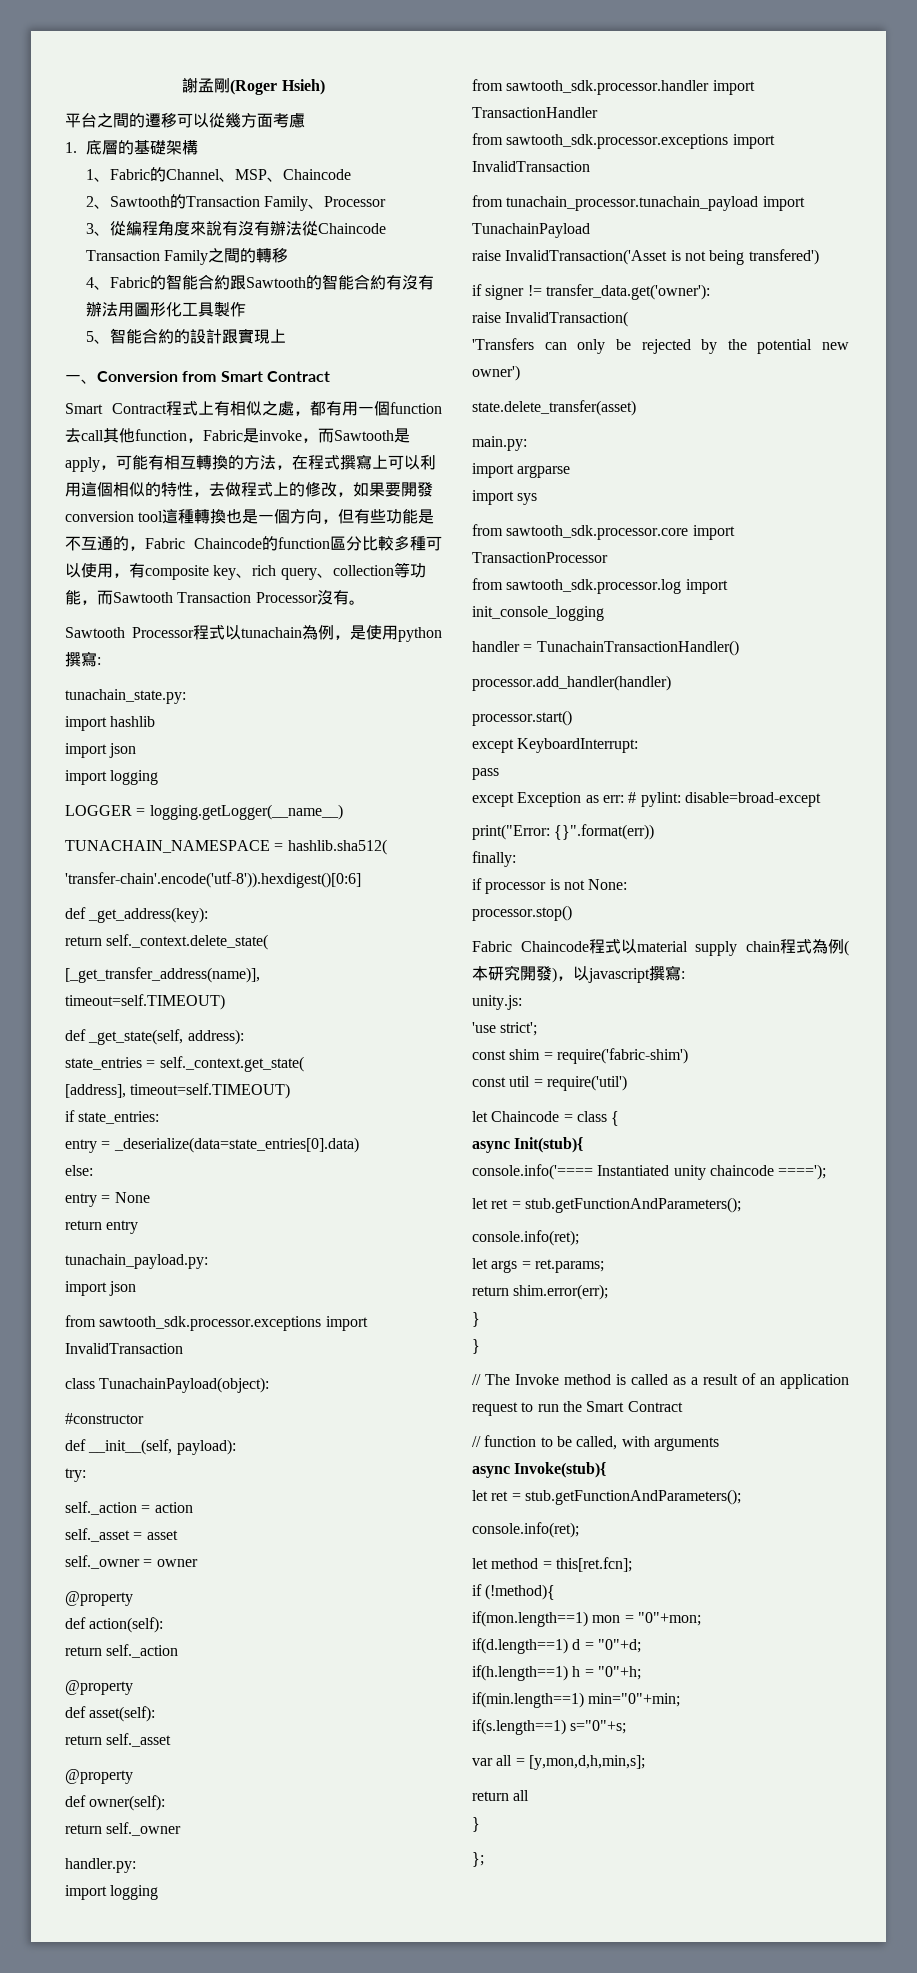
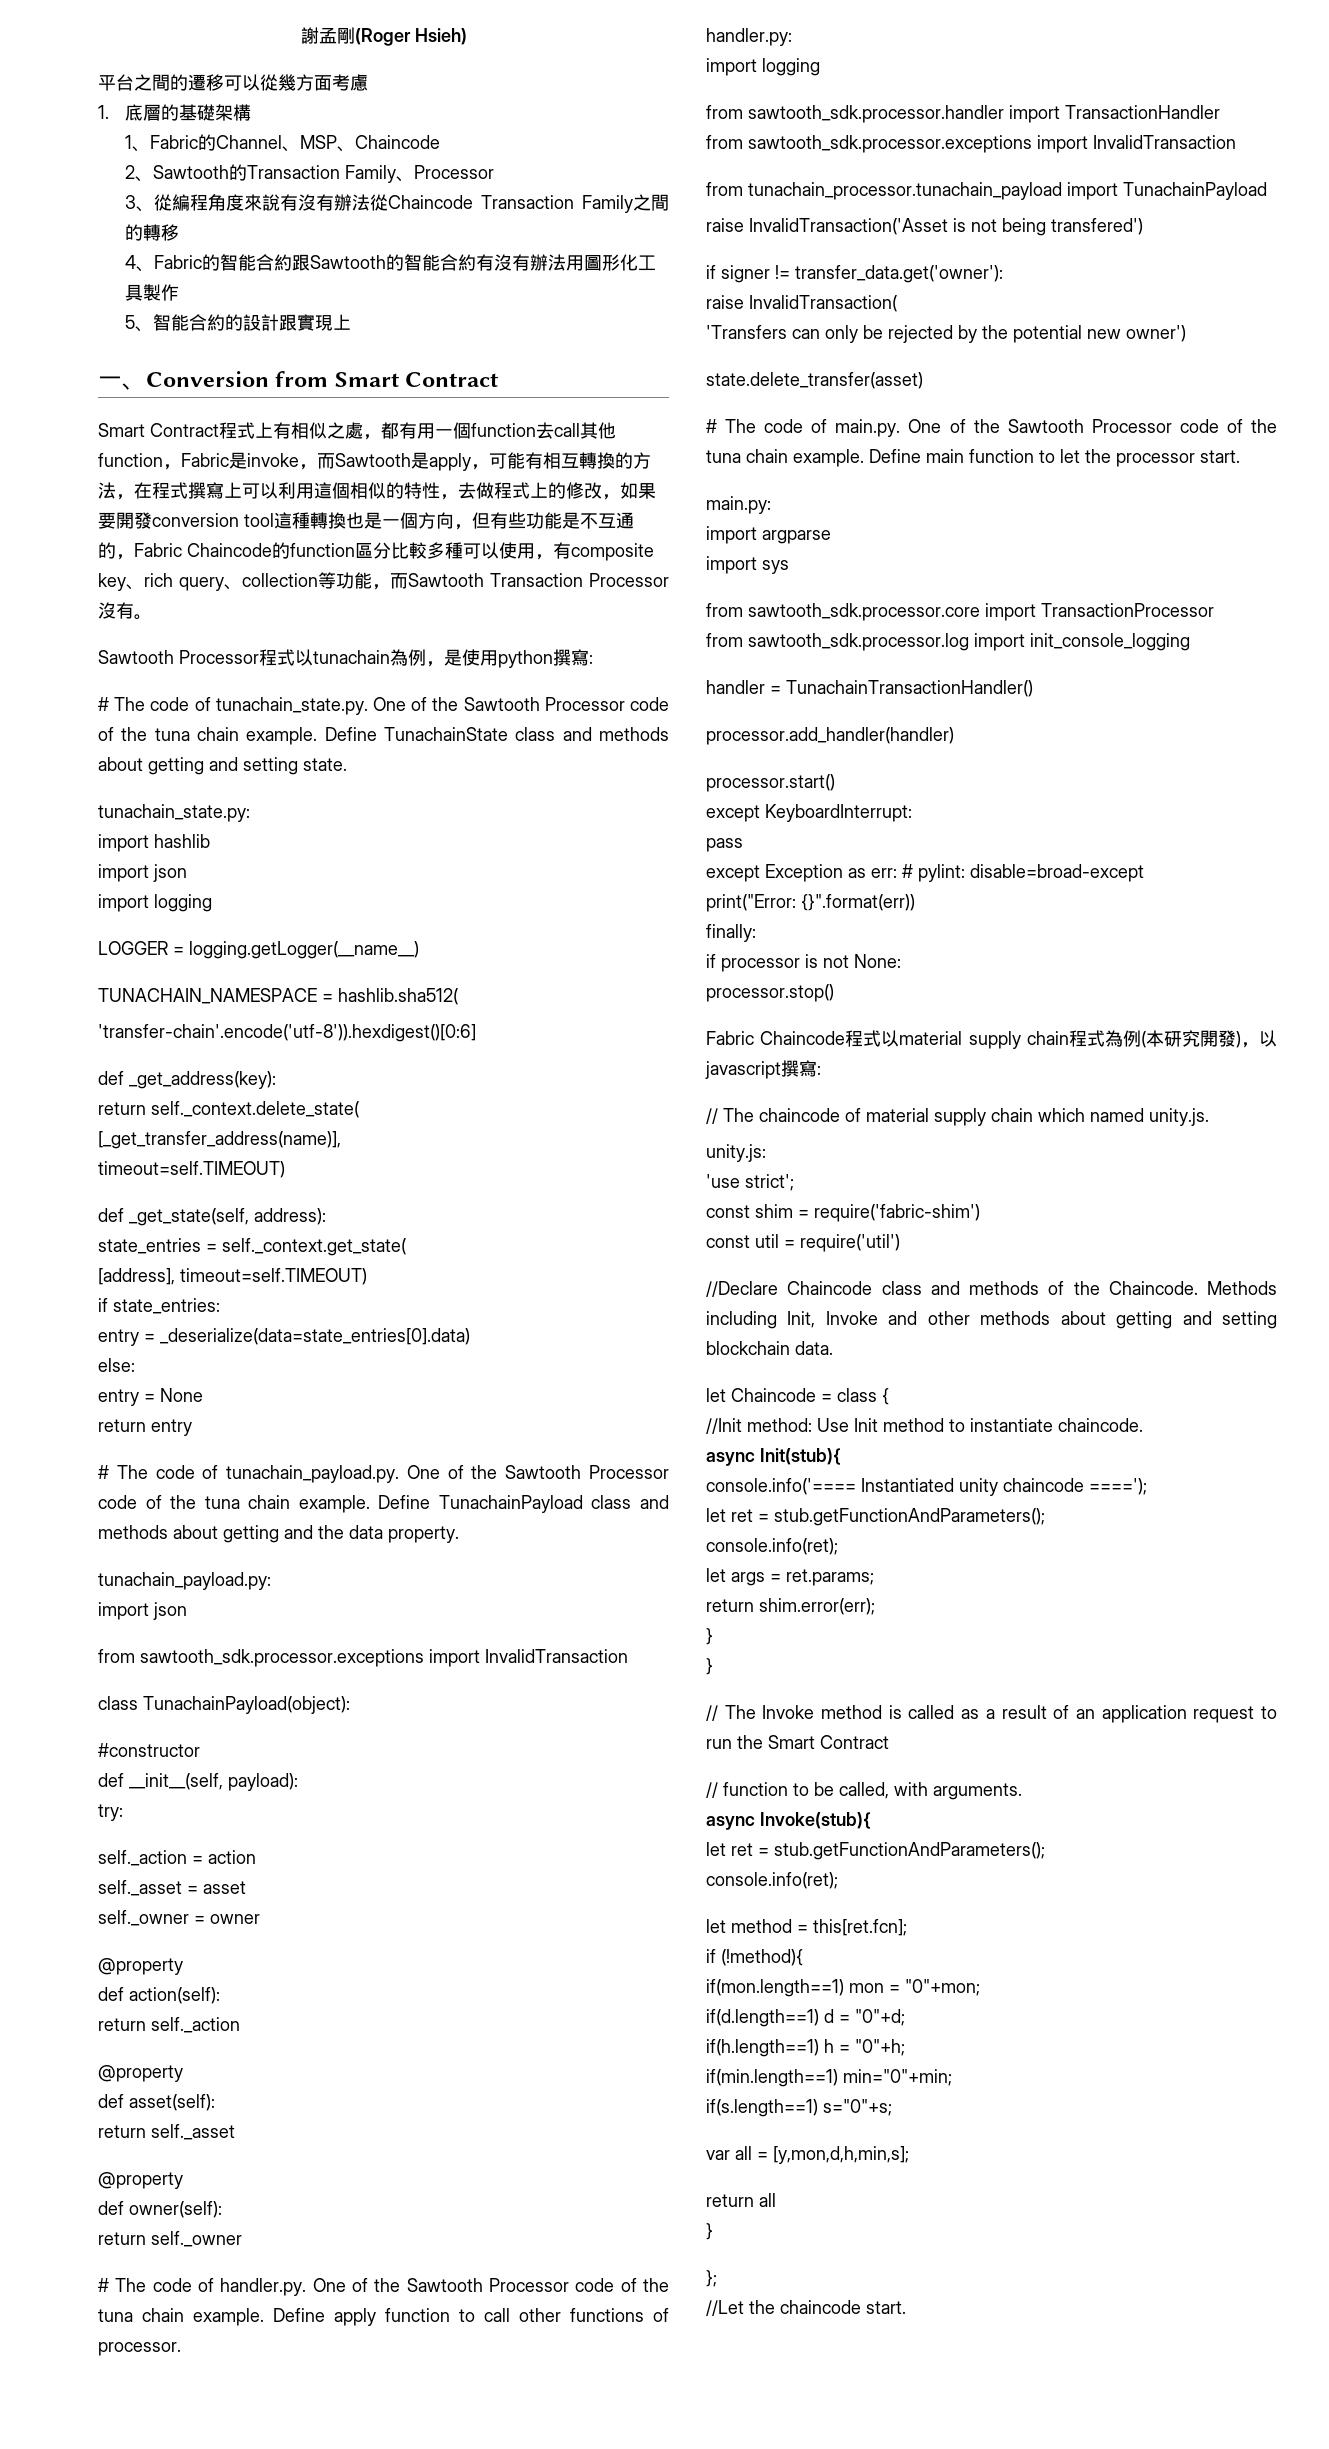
(101, 661) none -> [98,697,669,715] [98,727,669,745] [98,757,347,775] // # The code of tunachain_state.py. One of the Sawtooth Processor code of the tuna chain example. Define TunachainState class and methods about getting and setting state.
(139, 1227) none -> [98,1465,669,1483] [98,1495,669,1513] [98,1525,459,1543] // # The code of tunachain_payload.py. One of the Sawtooth Processor code of the tuna chain example. Define TunachainPayload class and methods about getting and the data property.
(182, 1829) none -> [98,2278,669,2296] [98,2308,669,2326] [98,2342,181,2356] // # The code of handler.py. One of the Sawtooth Processor code of the tuna chain example. Define apply function to call other functions of processor.
(636, 408) none -> [706,419,1277,437] [706,449,1240,467] // # The code of main.py. One of the Sawtooth Processor code of the tuna chain example. Define main function to let the processor start.
(685, 975) none -> [706,1108,1209,1126] // // The chaincode of material supply chain which named unity.js.
(627, 1083) none -> [706,1281,1277,1297] [706,1311,1277,1329] [706,1341,833,1355] // //Declare Chaincode class and methods of the Chaincode. Methods including Init, Invoke and other methods about getting and setting blockchain data.
(620, 1118) none -> [706,1418,1143,1434] // //Init method: Use Init method to instantiate chaincode.
[653,1437,719,1451] arguments -> [933,1783,1022,1800] arguments.
(484, 1859) none -> [706,2300,906,2316] // //Let the chaincode start.

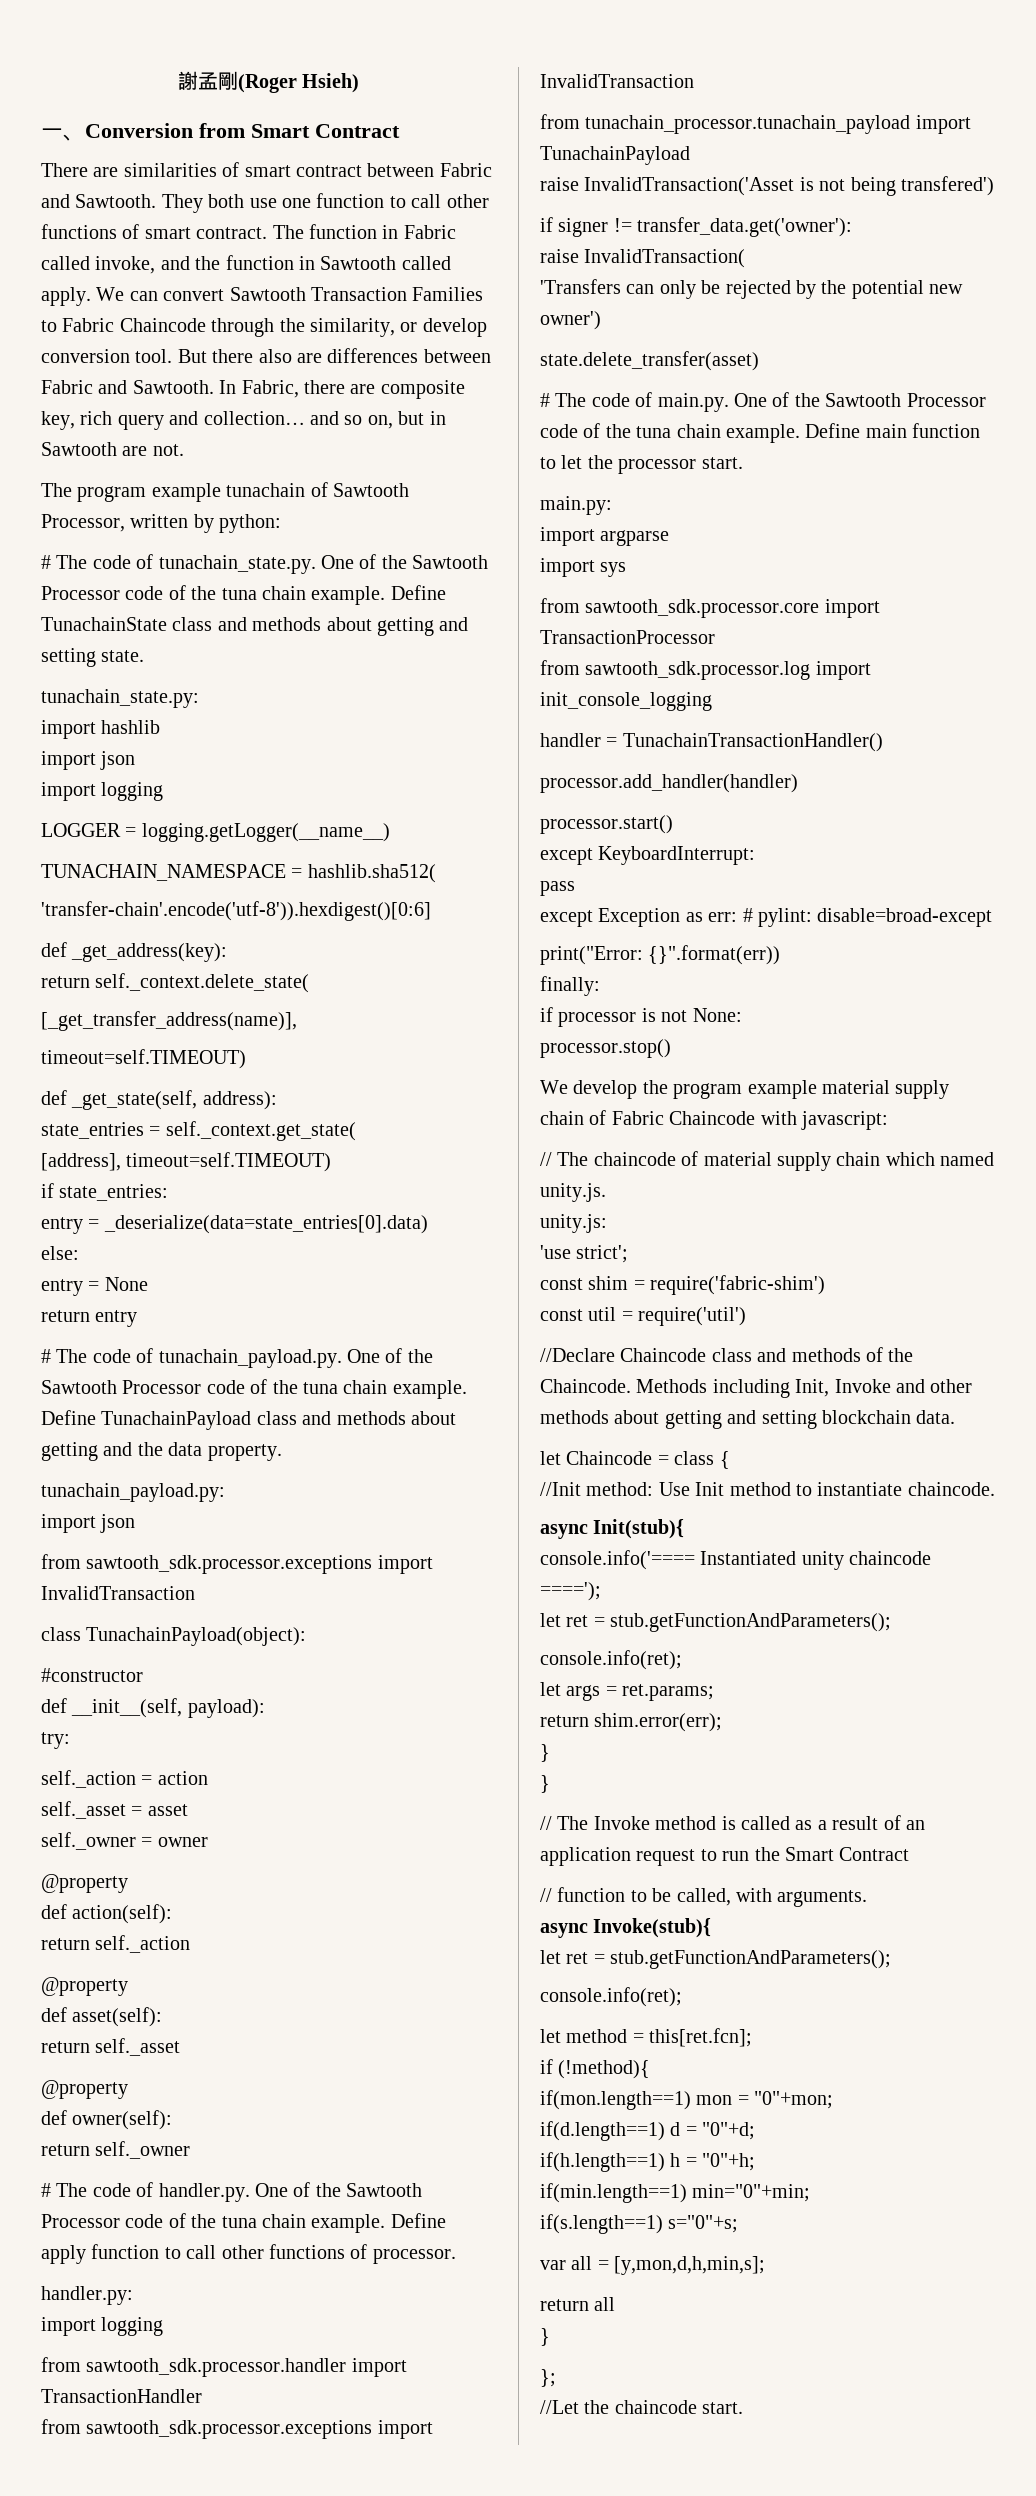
[98,74,368,91] [98,104,251,121] [124,134,440,152] [124,164,494,183] [124,194,669,213] [124,224,179,241] [124,254,656,272] [124,284,179,301] [124,314,351,332] // 平台之間的遷移可以從幾方面考慮 // 1.底層的基礎架構 // 1、Fabric的Channel、MSP、Chaincode // 2、Sawtooth的Transaction Family、Processor // 3、從編程角度來說有沒有辦法從Chaincode Transaction Family之間的轉移 // 4、Fabric的智能合約跟Sawtooth的智能合約有沒有辦法用圖形化工具製作 // 5、智能合約的設計跟實現上 -> (360, 83) none
[98,422,616,440] [98,452,651,471] [98,482,656,500] [98,512,634,530] [98,542,654,561] [98,572,669,591] [98,602,152,620] [98,649,593,668] Smart Contract程式上有相似之處，都有用一個function去call其他function，Fabric是invoke，而Sawtooth是apply，可能有相互轉換的方法，在程式撰寫上可以利用這個相似的特性，去做程式上的修改，如果要開發conversion tool這種轉換也是一個方向，但有些功能是不互通的，Fabric Chaincode的function區分比較多種可以使用，有composite key、rich query、collection等功能，而Sawtooth Transaction Processor沒有。 // Sawtooth Processor程式以tunachain為例，是使用python撰寫: -> [41,162,492,177] [41,193,489,213] [41,224,456,239] [41,255,451,274] [41,287,484,306] [41,318,487,337] [41,348,491,363] [41,380,465,399] [41,411,446,430] [41,442,184,456] [41,482,409,502] [41,514,282,533] There are similarities of smart contract between Fabric and Sawtooth. They both use one function to call other functions of smart contract. The function in Fabric called invoke, and the function in Sawtooth called apply. We can convert Sawtooth Transaction Families to Fabric Chaincode through the similarity, or develop conversion tool. But there also are differences between Fabric and Sawtooth. In Fabric, there are composite key, rich query and collection… and so on, but in Sawtooth are not. // The program example tunachain of Sawtooth Processor, written by python:
[706,1030,1277,1049] [705,1060,821,1079] Fabric Chaincode程式以material supply chain程式為例(本研究開發)，以javascript撰寫: -> [540,1080,950,1099] [540,1110,888,1130] We develop the program example material supply chain of Fabric Chaincode with javascript:

